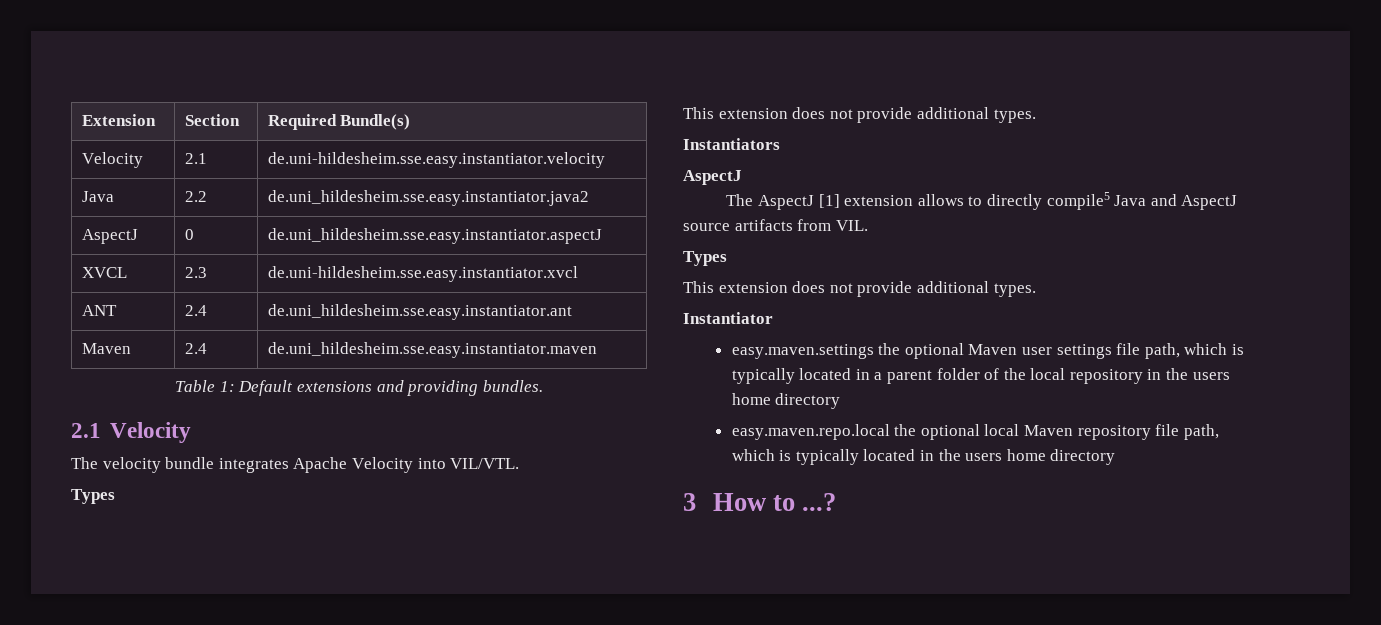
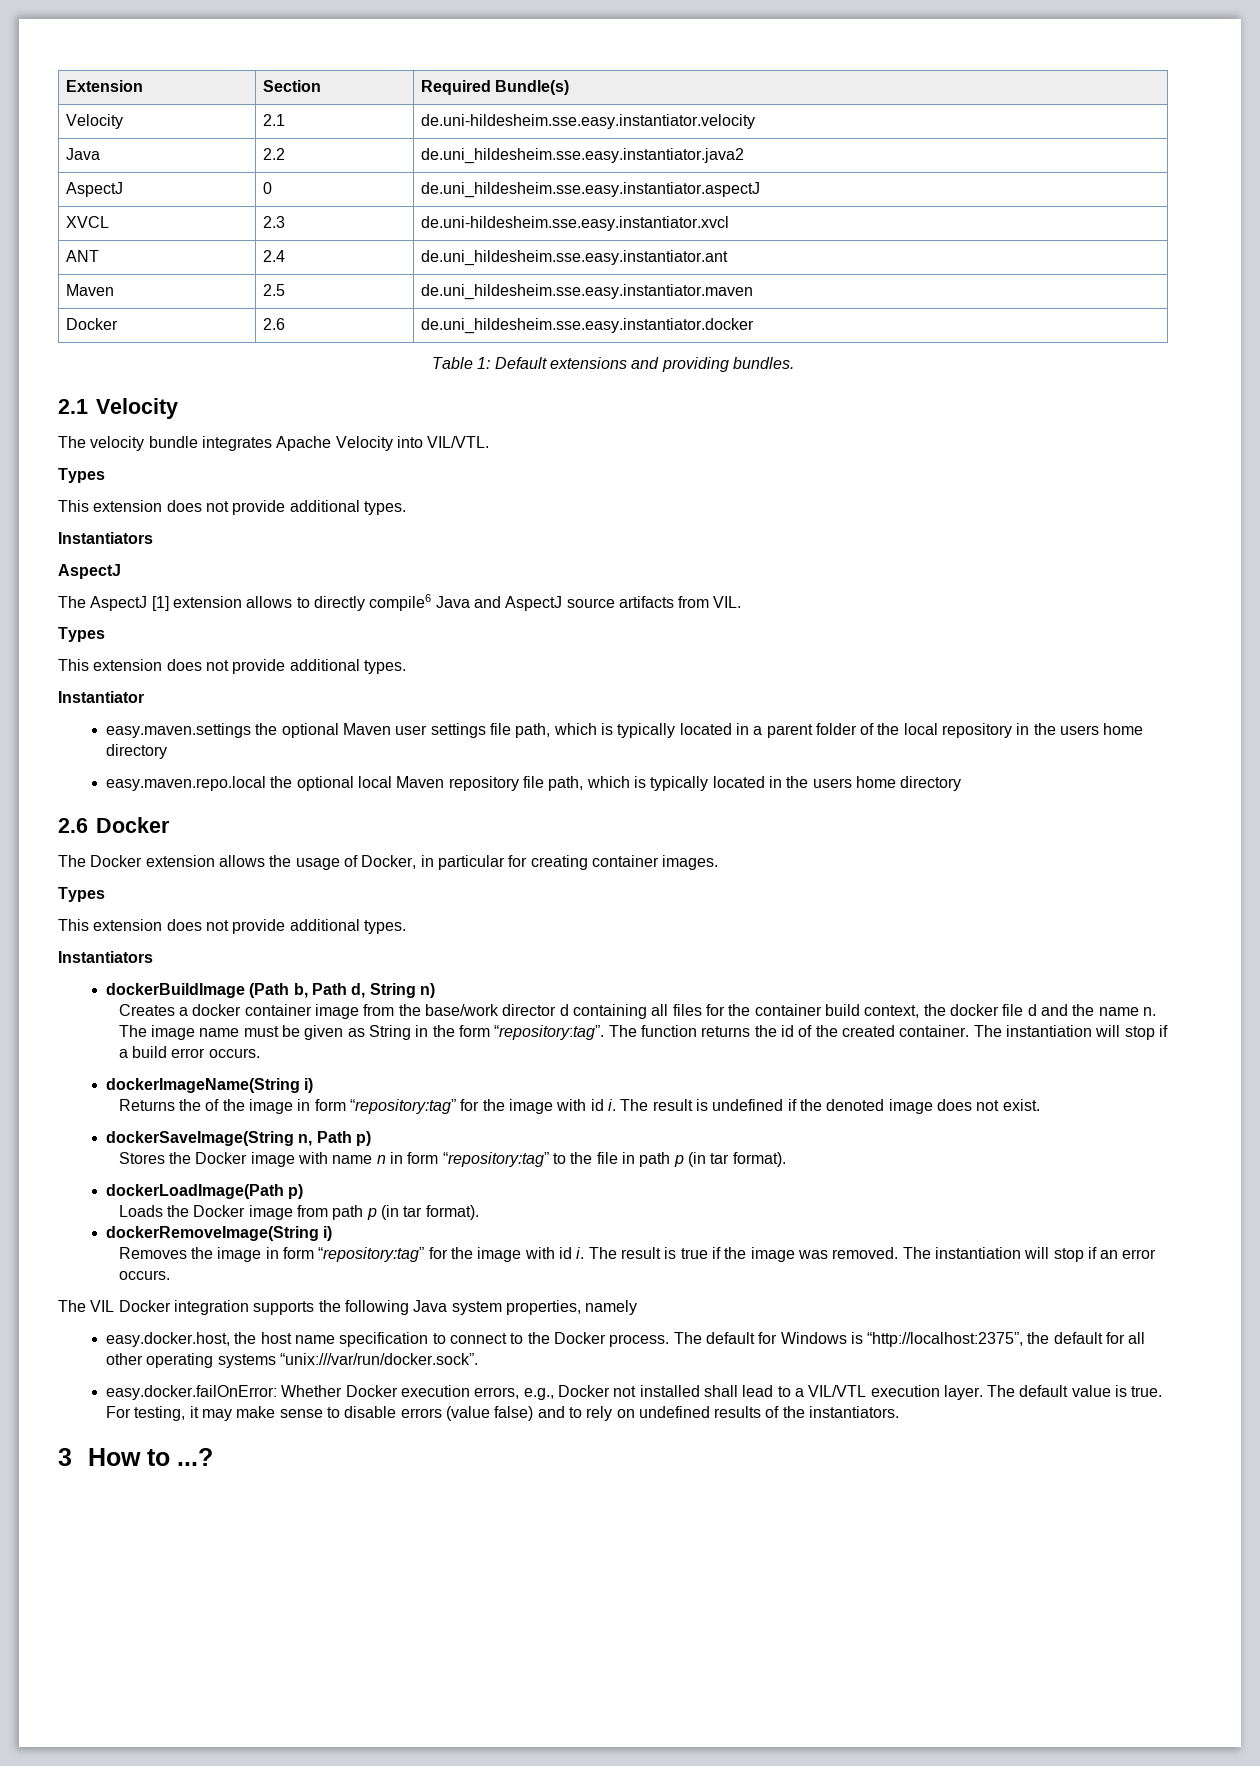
[184,343,207,354] 2.4 -> [262,284,285,296] 2.5
(597, 350) none -> [65,318,118,330] [262,318,285,330] [420,318,754,334] // Docker | 2.6 | de.uni_hildesheim.sse.easy.instantiator.docker
[1046,192,1110,210] compile5 -> [369,594,432,611] compile6
(1116, 457) none -> [58,817,170,833] [58,855,719,870] [58,887,105,902] [58,919,406,934] [58,951,153,963] [106,983,435,998] [118,1004,1156,1019] [118,1025,1168,1040] [118,1046,260,1058] [106,1078,314,1093] [118,1099,1040,1114] [106,1131,371,1146] [118,1152,786,1167] [106,1184,304,1199] [118,1205,479,1220] [106,1226,333,1241] [118,1247,1157,1262] [118,1270,170,1280] [58,1300,638,1315] [106,1332,1146,1347] [106,1353,478,1368] [106,1385,1163,1400] [106,1406,900,1421] // 2.6 Docker // The Docker extension allows the usage of Docker, in particular for creating container images. // Types // This extension does not provide additional types. // Instantiators // dockerBuildImage (Path b, Path d, String n) // Creates a docker container image from the base/work director d containing all files for the container build context, the docker file d and the name n. The image name must be given as String in the form “repository:tag”. The function returns the id of the created container. The instantiation will stop if a build error occurs. // dockerImageName(String i) // Returns the of the image in form “repository:tag” for the image with id i. The result is undefined if the denoted image does not exist. // dockerSaveImage(String n, Path p) // Stores the Docker image with name n in form “repository:tag” to the file in path p (in tar format). // dockerLoadImage(Path p) // Loads the Docker image from path p (in tar format). // dockerRemoveImage(String i) // Removes the image in form “repository:tag” for the image with id i. The result is true if the image was removed. The instantiation will stop if an error occurs. // The VIL Docker integration supports the following Java system properties, namely // easy.docker.host, the host name specification to connect to the Docker process. The default for Windows is “http://localhost:2375”, the default for all other operating systems “unix:///var/run/docker.sock”. // easy.docker.failOnError: Whether Docker execution errors, e.g., Docker not installed shall lead to a VIL/VTL execution layer. The default value is true. For testing, it may make sense to disable errors (value false) and to rely on undefined results of the instantiators.

